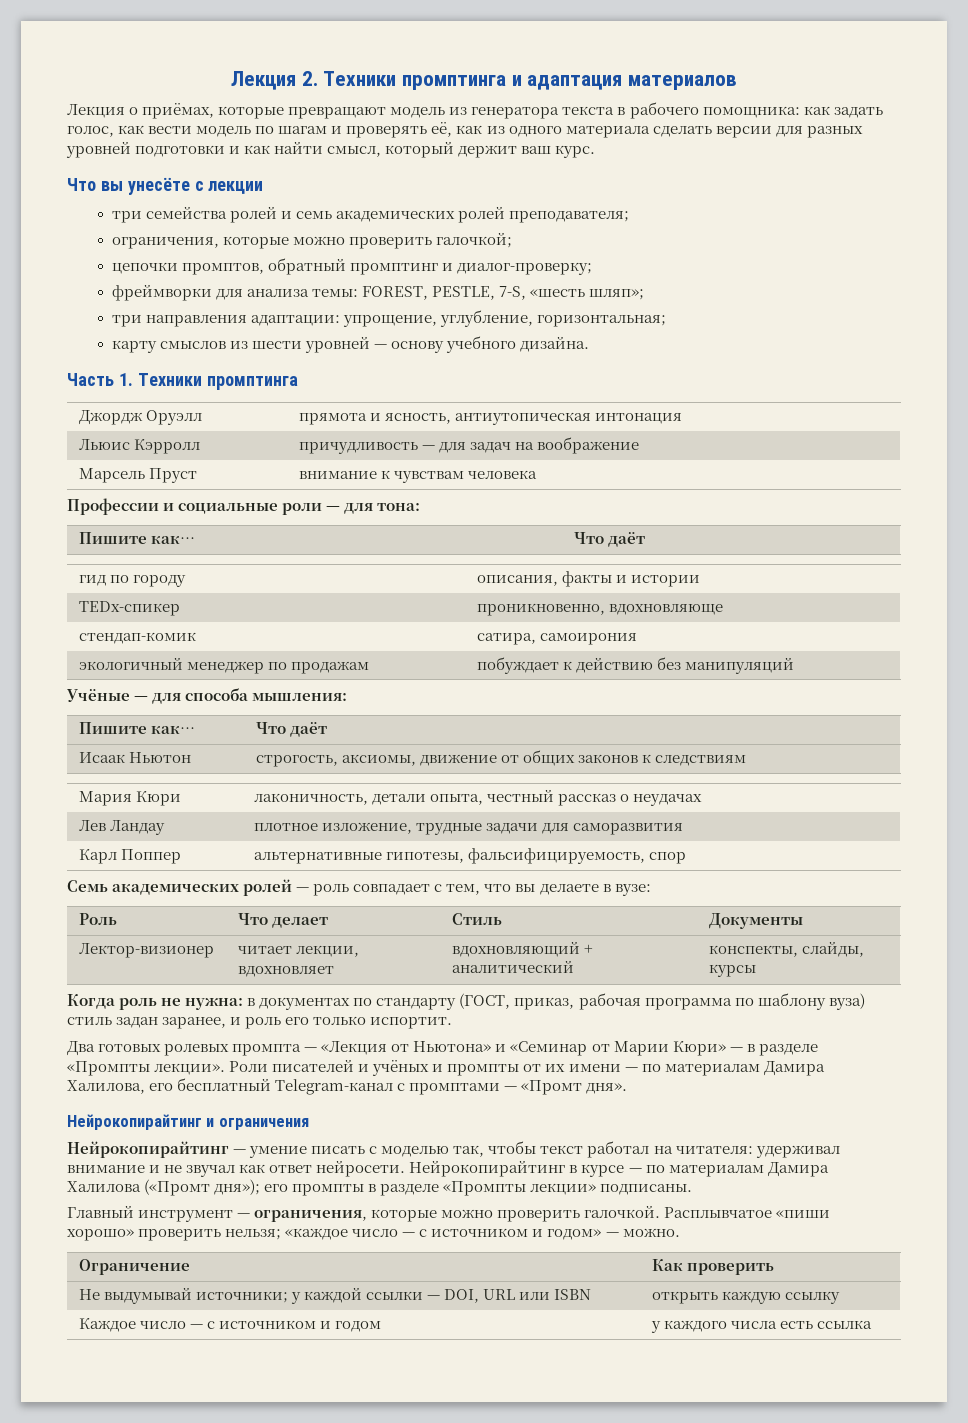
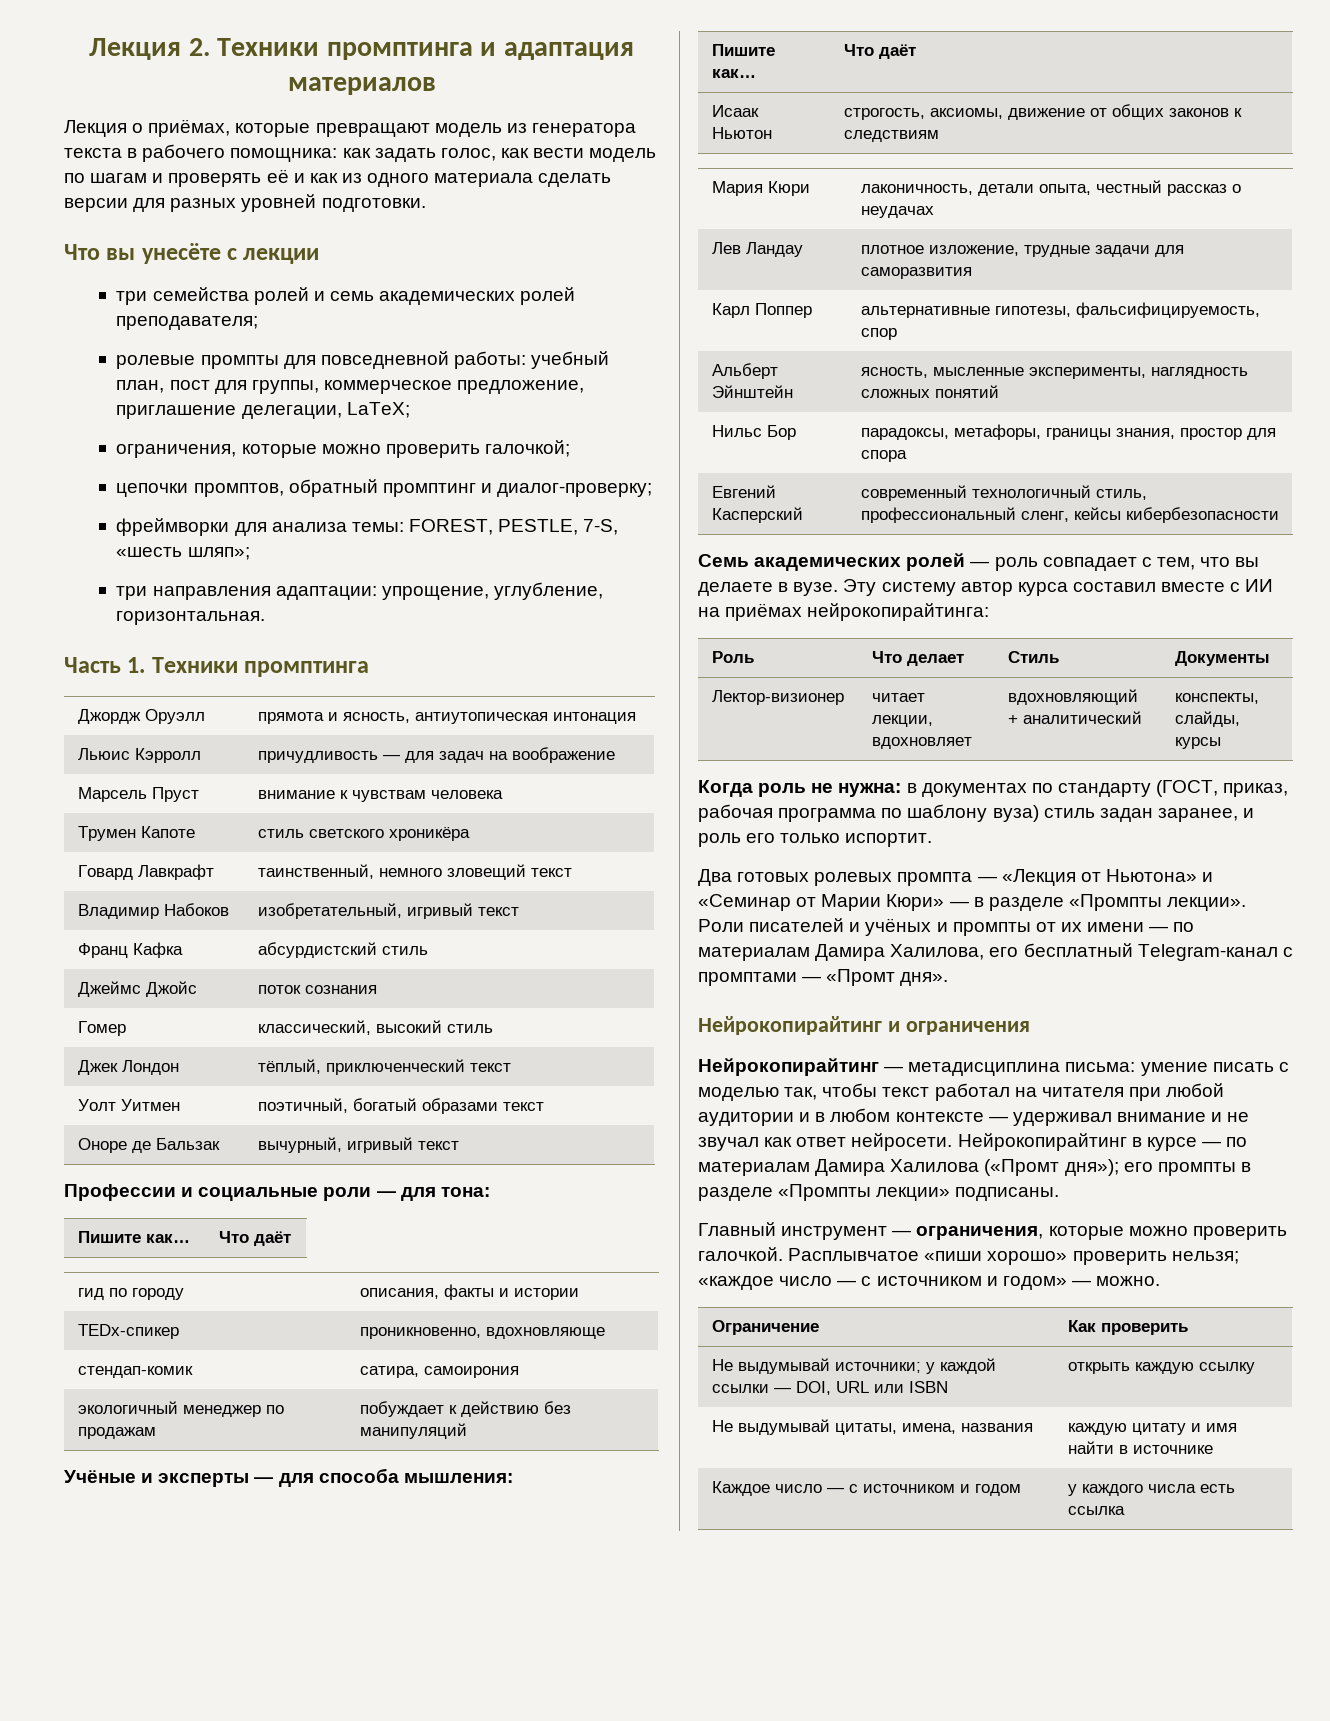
[431,122,453,137] её, -> [266,169,305,183] её и
[135,141,596,158] подготовки и как найти смысл, который держит ваш курс. -> [321,198,426,212] подготовки.
(630, 217) none -> [116,351,610,369] [116,380,585,394] [116,402,410,419] // ролевые промпты для повседневной работы: учебный план, пост для группы, коммерческое предложение, приглашение делегации, LaTeX;
[537,315,667,327] [111,336,590,353] горизонтальная; // карту смыслов из шести уровней — основу учебного дизайна. -> [116,611,266,625] горизонтальная.
(537, 474) none -> [77,826,195,841] [257,827,470,841] [77,864,214,880] [257,864,572,880] [77,903,229,919] [257,903,519,919] [77,942,183,958] [257,942,428,958] [77,981,197,997] [257,985,377,994] [77,1021,126,1036] [257,1020,493,1035] [77,1060,179,1075] [257,1059,511,1075] [77,1099,180,1111] [257,1098,544,1114] [77,1138,220,1153] [257,1137,459,1153] // Трумен Капоте | стиль светского хроникёра // Говард Лавкрафт | таинственный, немного зловещий текст // Владимир Набоков | изобретательный, игривый текст // Франц Кафка | абсурдистский стиль // Джеймс Джойс | поток сознания // Гомер | классический, высокий стиль // Джек Лондон | тёплый, приключенческий текст // Уолт Уитмен | поэтичный, богатый образами текст // Оноре де Бальзак | вычурный, игривый текст
(130, 696) none -> [141,1473,250,1487] и эксперты
(686, 858) none -> [711,363,778,379] [711,385,793,398] [860,367,1248,379] [860,385,999,398] [711,425,796,440] [860,424,1276,440] [860,450,907,462] [711,485,776,498] [711,507,803,523] [860,485,1147,501] [860,507,1279,523] // Альберт Эйнштейн | ясность, мысленные эксперименты, наглядность сложных понятий // Нильс Бор | парадоксы, метафоры, границы знания, простор для спора // Евгений Касперский | современный технологичный стиль, профессиональный сленг, кейсы кибербезопасности
[614,884,651,896] вузе: -> [793,579,1274,596] [698,603,990,621] вузе. Эту систему автор курса составил вместе с ИИ на приёмах нейрокопирайтинга:
(247, 1151) none -> [908,1062,1136,1076] метадисциплина письма:
[675,1146,753,1154] читателя: -> [1041,1083,1225,1101] [698,1108,1008,1126] читателя при любой аудитории и в любом контексте —
(840, 1297) none -> [711,1419,1033,1435] [1067,1423,1237,1435] [1067,1441,1213,1454] // Не выдумывай цитаты, имена, названия | каждую цитату и имя найти в источнике

